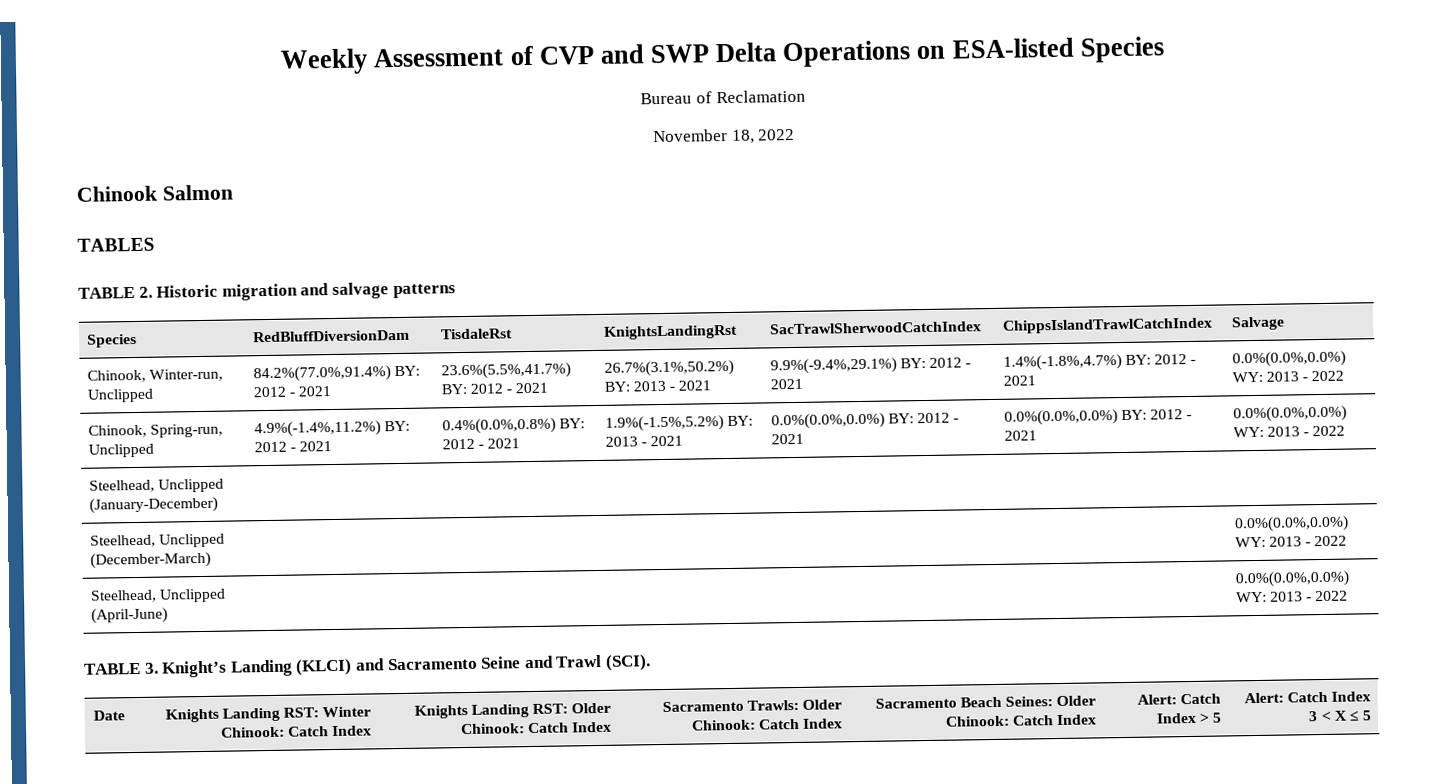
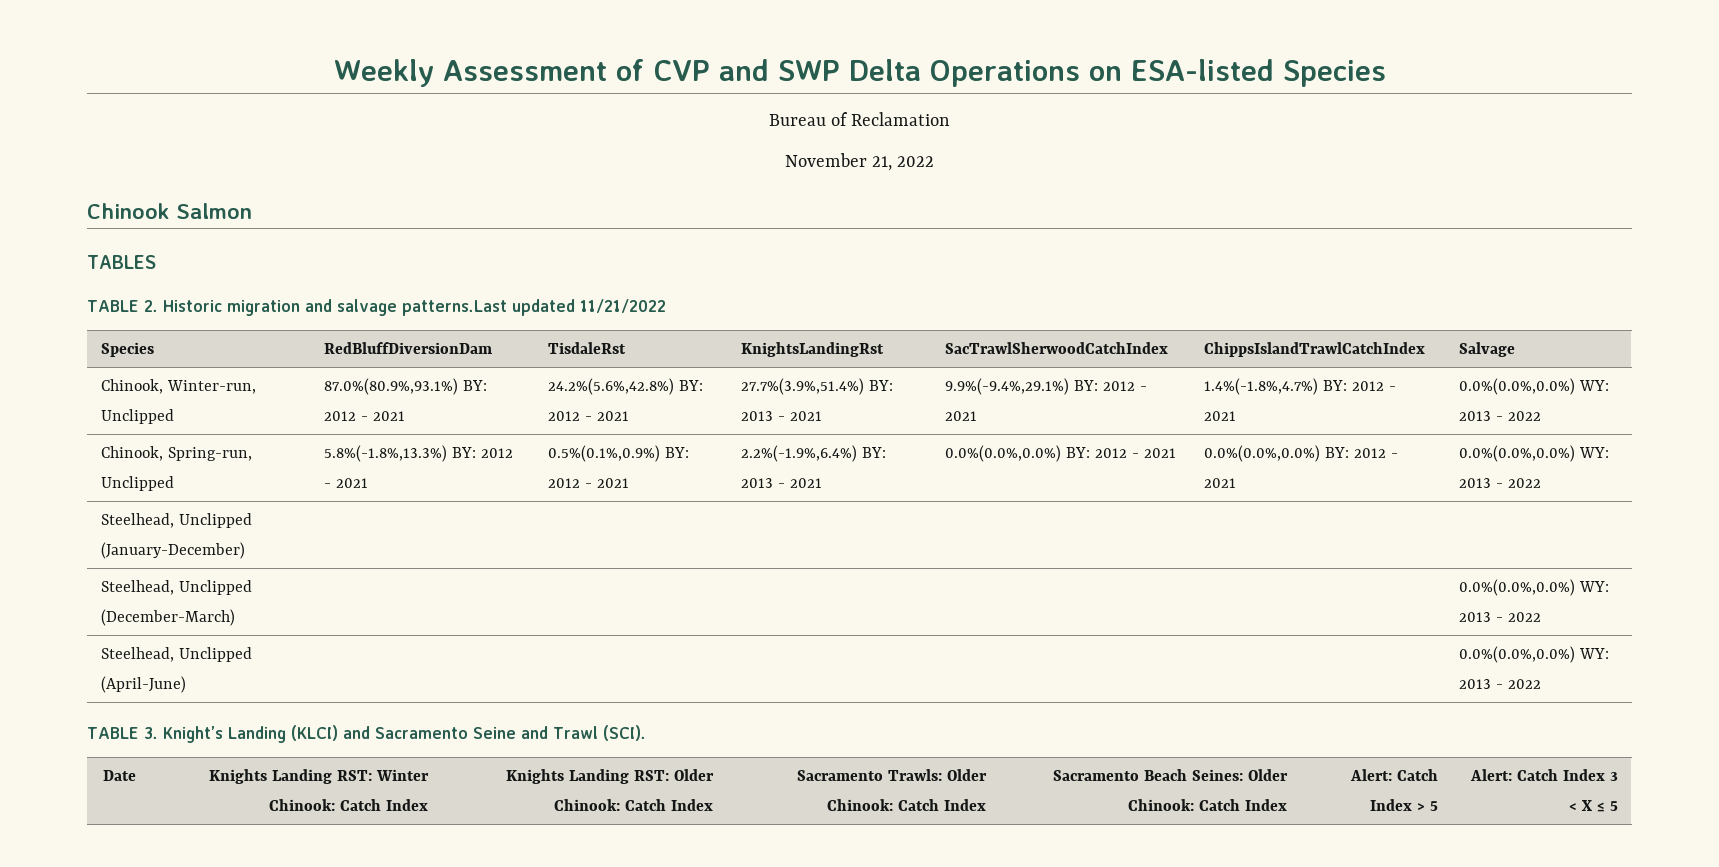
[731,129,755,144] 18, -> [872,156,892,171] 21,
[392,283,456,299] patterns -> [401,299,666,316] patterns.Last updated 11/21/2022
[252,365,421,383] [252,386,333,398] [440,362,571,380] [440,382,549,395] [603,359,734,377] 84.2%(77.0%,91.4%) BY: 2012 - 2021 | 23.6%(5.5%,41.7%) BY: 2012 - 2021 | 26.7%(3.1%,50.2%) -> [324,378,488,395] [324,411,406,421] [548,378,704,395] [548,411,630,421] [741,378,865,395] 87.0%(80.9%,93.1%) BY: 2012 - 2021 | 24.2%(5.6%,42.8%) BY: 2012 - 2021 | 27.7%(3.9%,51.4%)
[253,420,411,438] [253,441,333,453] [441,417,586,435] [441,438,521,450] [604,415,724,432] 4.9%(-1.4%,11.2%) BY: 2012 - 2021 | 0.4%(0.0%,0.8%) BY: 2012 - 2021 | 1.9%(-1.5%,5.2%) -> [324,445,514,462] [324,478,369,488] [548,445,690,462] [548,478,630,488] [741,445,858,462] 5.8%(-1.8%,13.3%) BY: 2012 - 2021 | 0.5%(0.1%,0.9%) BY: 2012 - 2021 | 2.2%(-1.9%,6.4%)

